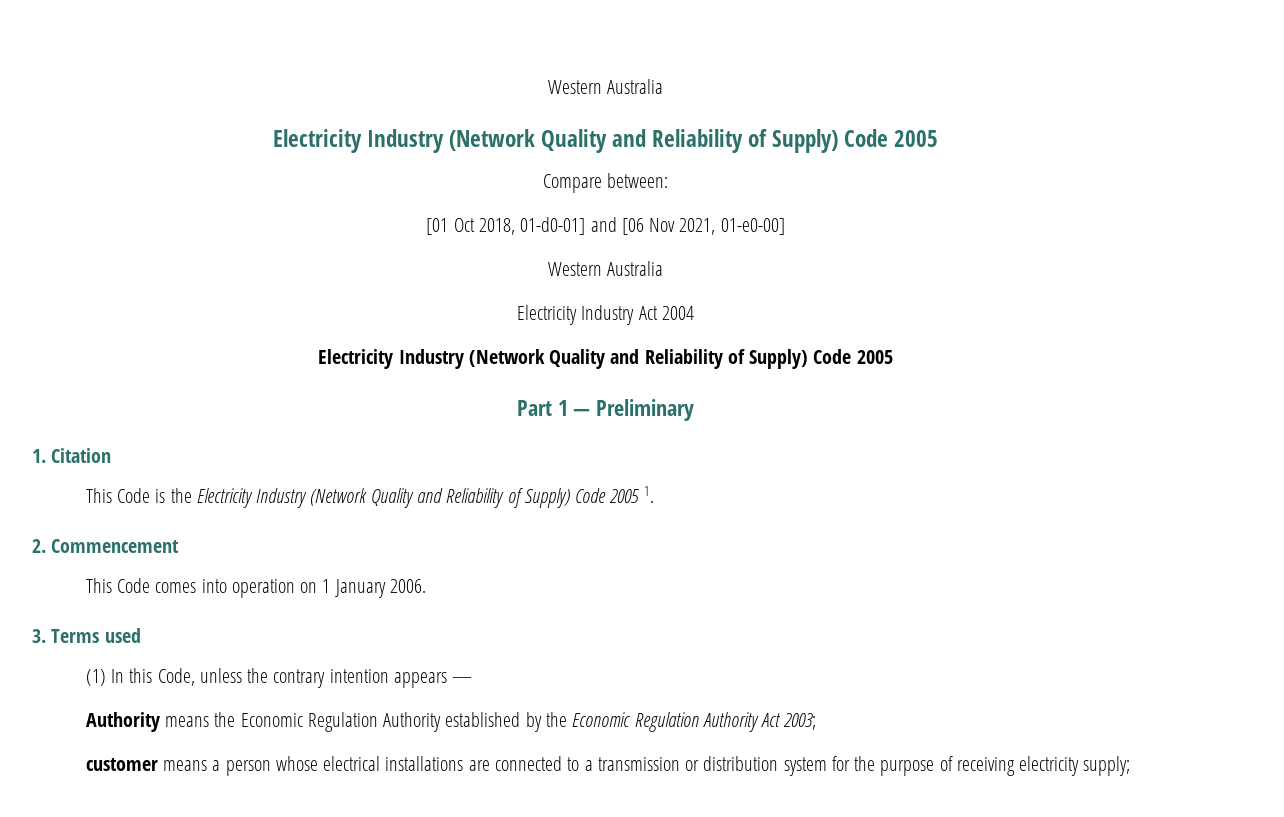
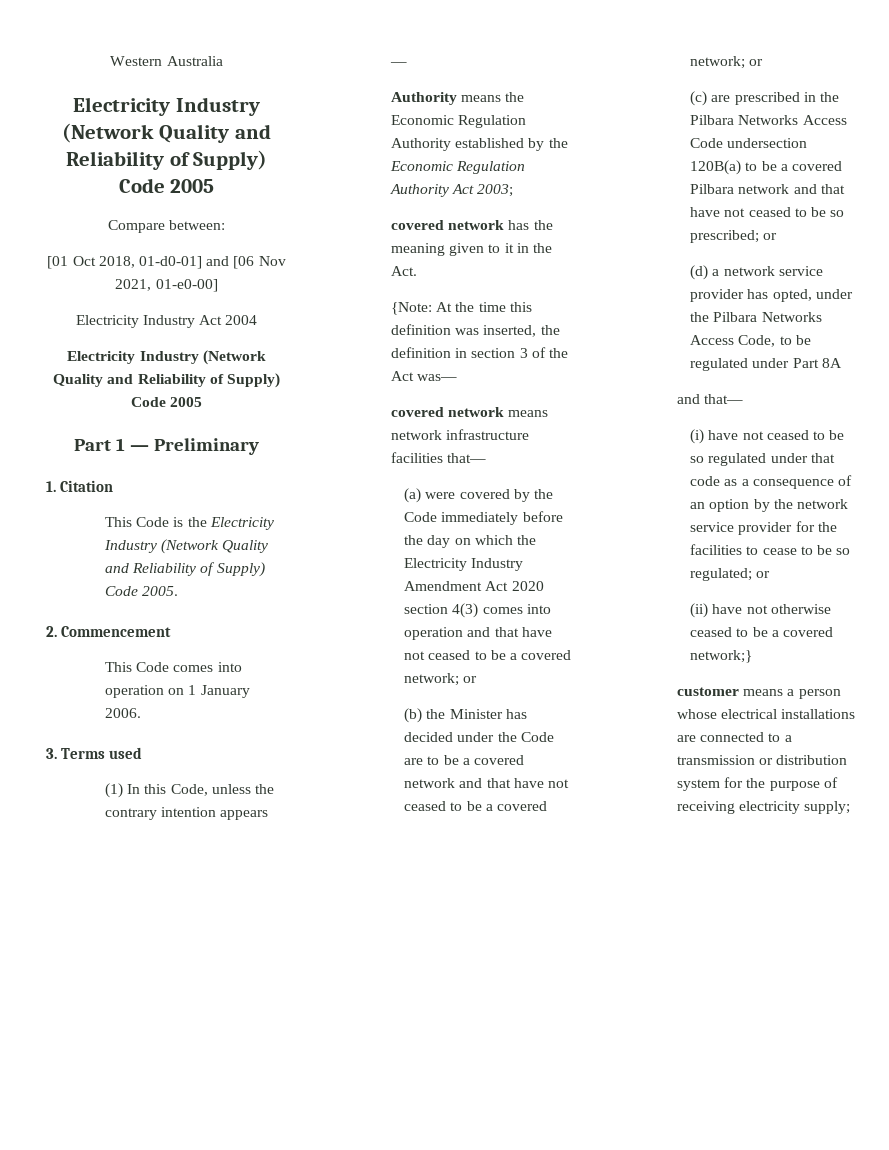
[547,261,664,276] // Western Australia -> (218, 285) none
[609,486,654,503] 2005 1. -> [142,586,179,596] 2005.
(817, 721) none -> [390,220,553,230] [390,243,552,256] [390,266,417,276] [390,302,532,315] [390,324,560,337] [390,347,568,358] [390,371,458,381] [390,407,549,417] [390,429,530,440] [390,452,487,463] [404,488,554,503] [404,511,563,525] [404,535,537,548] [404,558,524,571] [404,581,544,591] [404,603,551,618] [404,627,552,640] [404,650,572,660] [404,673,478,686] [404,708,527,723] [404,732,554,742] [404,755,525,765] [404,778,570,788] [404,801,548,811] [690,56,764,69] [690,91,840,106] [690,115,847,125] [690,138,808,148] [690,160,843,175] [690,184,845,194] [690,207,845,217] [690,230,778,243] [690,265,823,280] [690,289,853,302] [690,312,822,322] [690,335,811,347] [690,358,842,371] [676,394,744,404] [690,429,845,444] [690,453,835,466] [690,475,853,489] [690,499,849,512] [690,521,837,535] [690,544,851,555] [690,568,771,581] [690,603,831,618] [690,627,834,637] [690,650,753,663] // covered network has the meaning given to it in the Act. // {Note: At the time this definition was inserted, the definition in section 3 of the Act was— // covered network means network infrastructure facilities that— // (a) were covered by the Code immediately before the day on which the Electricity Industry Amendment Act 2020 section 4(3) comes into operation and that have not ceased to be a covered network; or // (b) the Minister has decided under the Code are to be a covered network and that have not ceased to be a covered network; or // (c) are prescribed in the Pilbara Networks Access Code undersection 120B(a) to be a covered Pilbara network and that have not ceased to be so prescribed; or // (d) a network service provider has opted, under the Pilbara Networks Access Code, to be regulated under Part 8A // and that— // (i) have not ceased to be so regulated under that code as a consequence of an option by the network service provider for the facilities to cease to be so regulated; or // (ii) have not otherwise ceased to be a covered network;}

